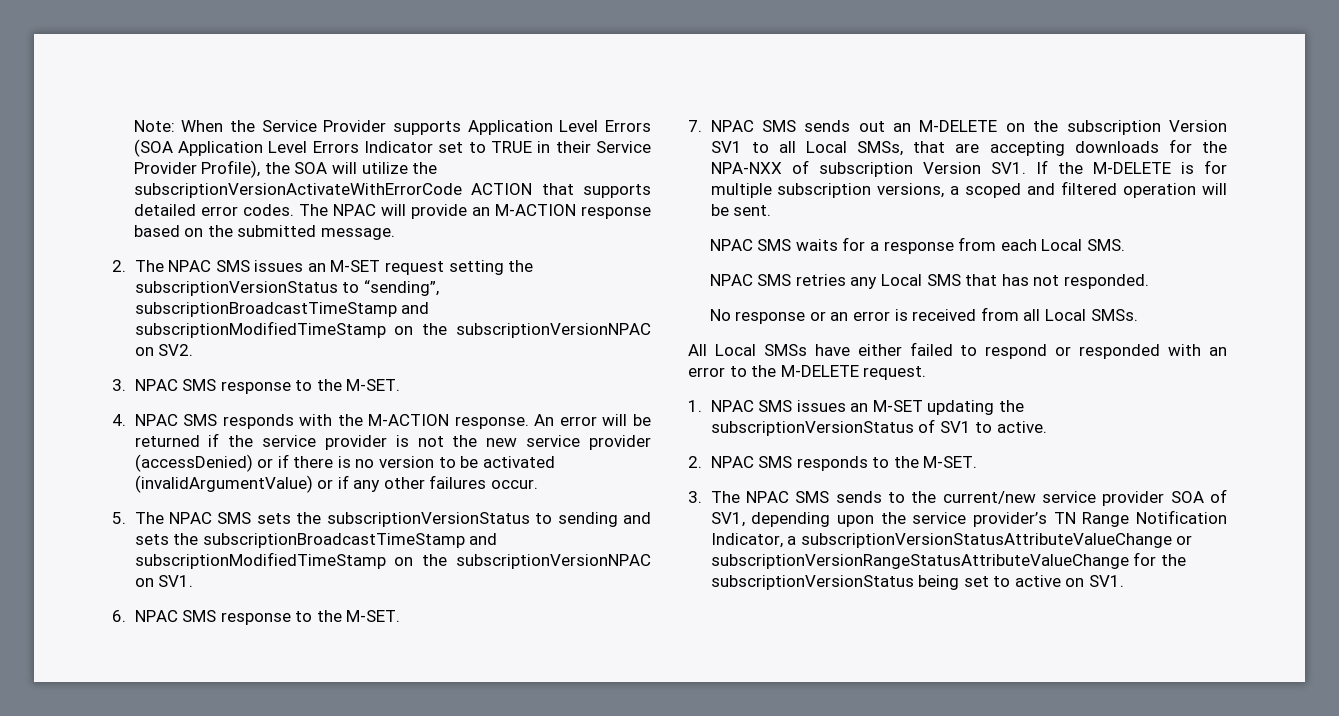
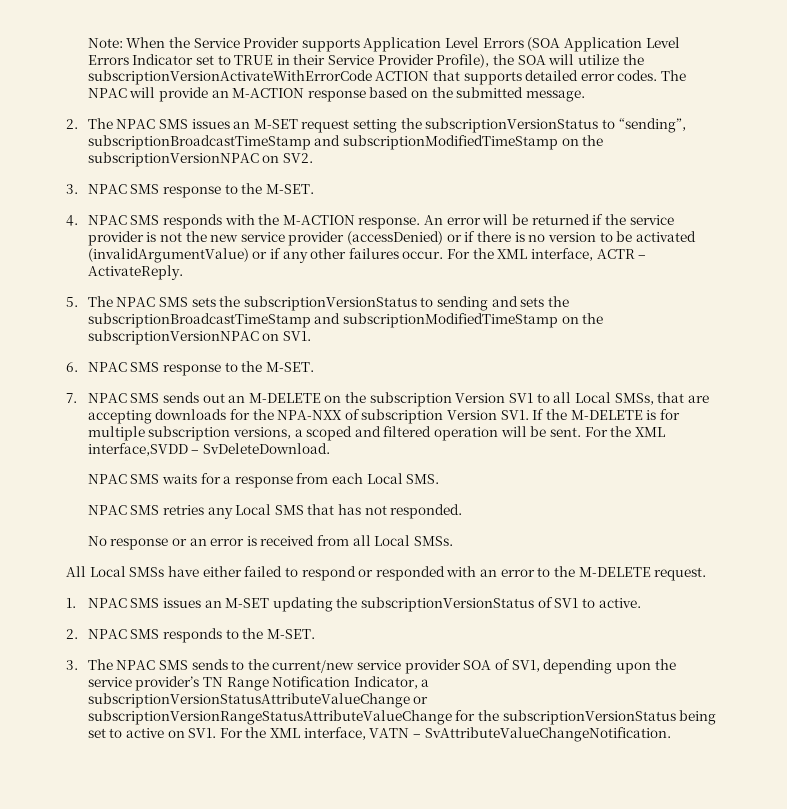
(539, 484) none -> [447,248,647,261] [87,265,183,280] For the XML interface, ACTR – ActivateReply.
(772, 210) none -> [584,426,666,437] [87,443,330,456] For the XML interface,SVDD – SvDeleteDownload.
(1125, 581) none -> [219,727,671,742] For the XML interface, VATN – SvAttributeValueChangeNotification.

